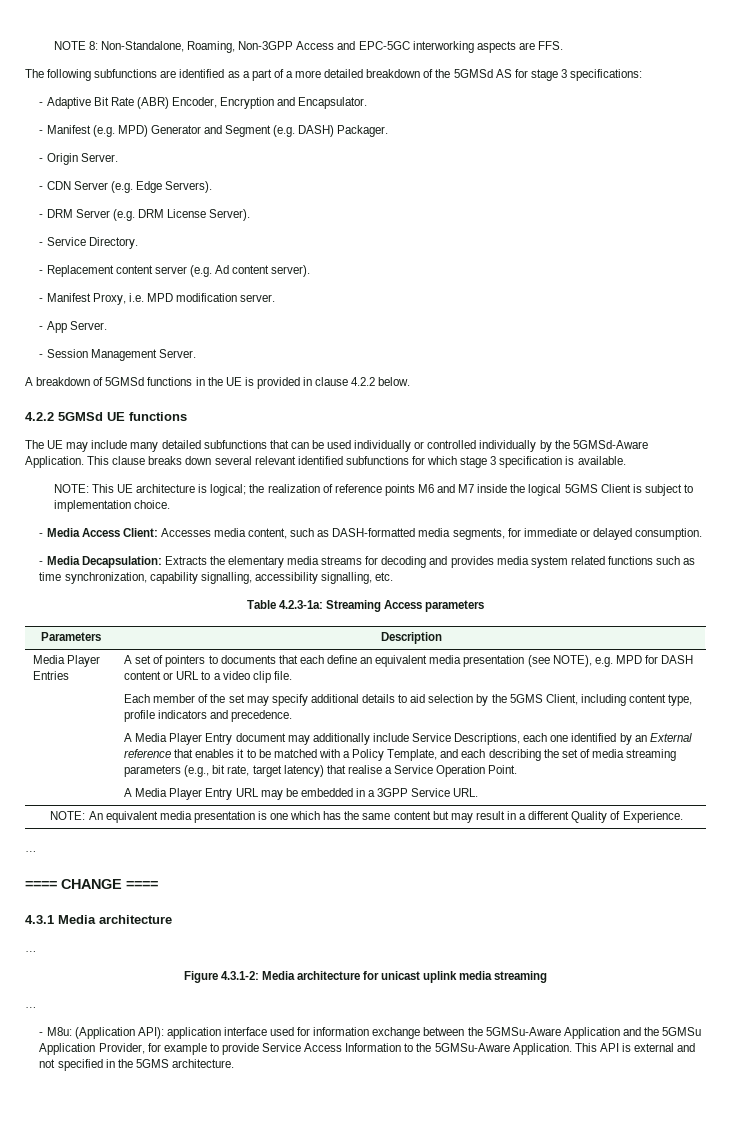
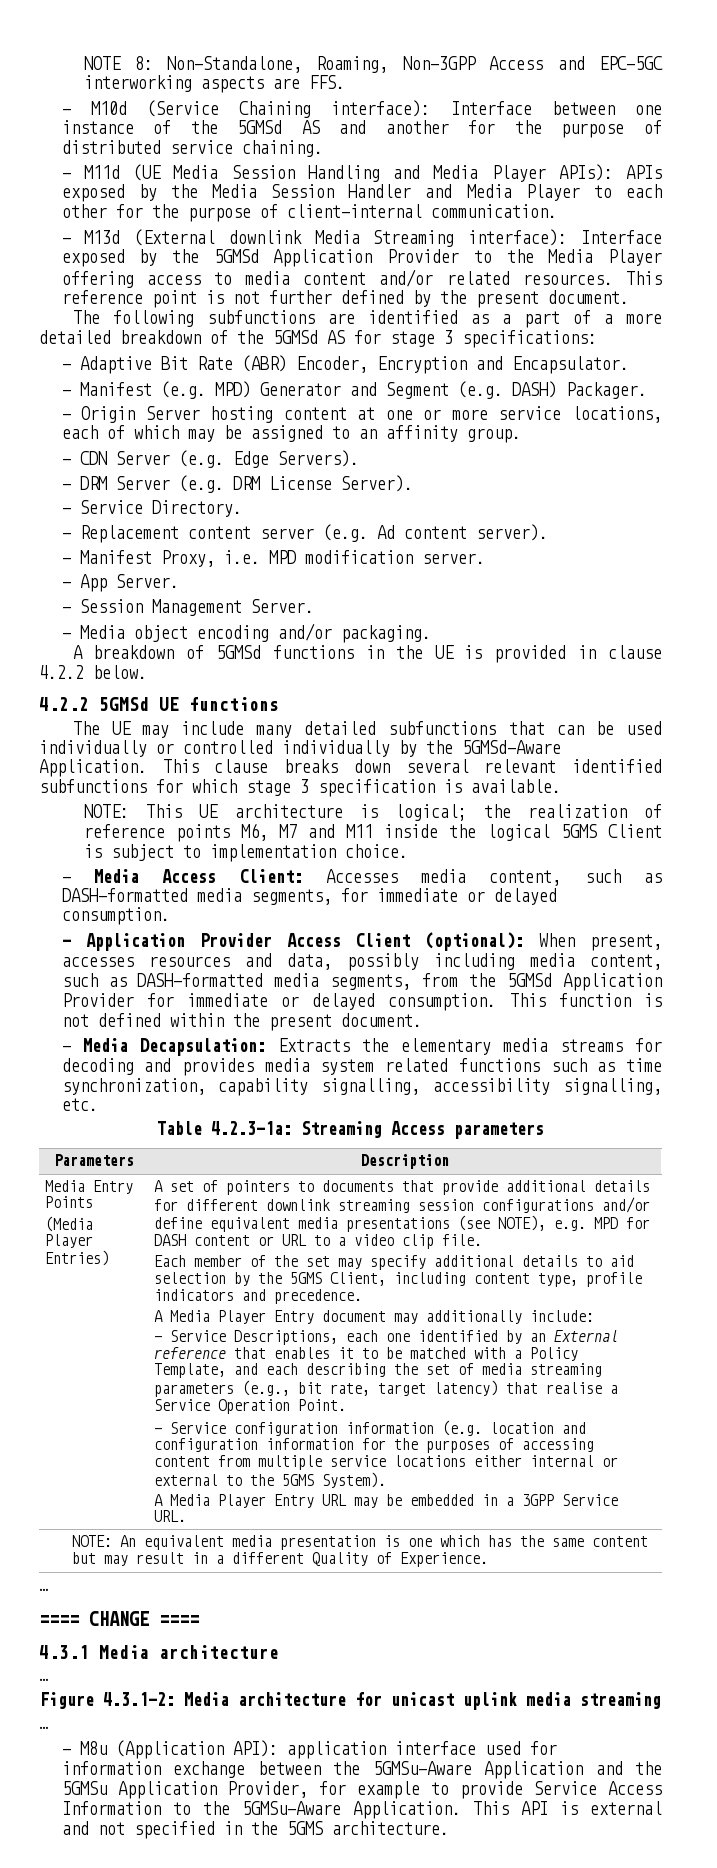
(563, 45) none -> [61,100,663,118] [61,120,663,138] [61,140,323,157] [61,164,662,182] [61,184,662,202] [61,204,557,222] [61,229,663,247] [61,249,662,267] [61,269,663,288] [61,290,629,308] // - M10d (Service Chaining interface): Interface between one instance of the 5GMSd AS and another for the purpose of distributed service chaining. // - M11d (UE Media Session Handling and Media Player APIs): APIs exposed by the Media Session Handler and Media Player to each other for the purpose of client-internal communication. // - M13d (External downlink Media Streaming interface): Interface exposed by the 5GMSd Application Provider to the Media Player offering access to media content and/or related resources. This reference point is not further defined by the present document.
[80,153,118,162] Server. -> [145,406,662,423] [61,425,521,443] Server hosting content at one or more service locations, each of which may be assigned to an affinity group.
(196, 353) none -> [61,623,431,643] // - Media object encoding and/or packaging.
[417,484,475,493] M6 and M7 -> [241,823,374,841] M6, M7 and M11
(703, 534) none -> [61,932,663,951] [61,953,663,971] [61,973,663,991] [61,993,663,1011] [61,1013,422,1031] // - Application Provider Access Client (optional): When present, accesses resources and data, possibly including media content, such as DASH-formatted media segments, from the 5GMSd Application Provider for immediate or delayed consumption. This function is not defined within the present document.
[67,655,101,667] [33,671,70,680] Player Entries -> [93,1180,134,1194] [45,1196,94,1208] [45,1216,94,1232] [45,1234,94,1248] [45,1250,110,1266] Entry Points // (Media Player Entries)
[299,655,525,667] each define an equivalent media presentation -> [442,1180,651,1195] [154,1197,651,1213] [154,1217,451,1232] provide additional details for different downlink streaming session configurations and/or define equivalent media presentations
[372,733,409,742] include -> [530,1310,595,1322] [154,1336,163,1342] include: // -
(518, 769) none -> [154,1420,587,1436] [154,1438,595,1453] [154,1455,619,1470] [154,1472,387,1488] // - Service configuration information (e.g. location and configuration information for the purposes of accessing content from multiple service locations either internal or external to the 5GMS System).
[46,1027,72,1036] M8u: -> [79,1741,107,1755] M8u

